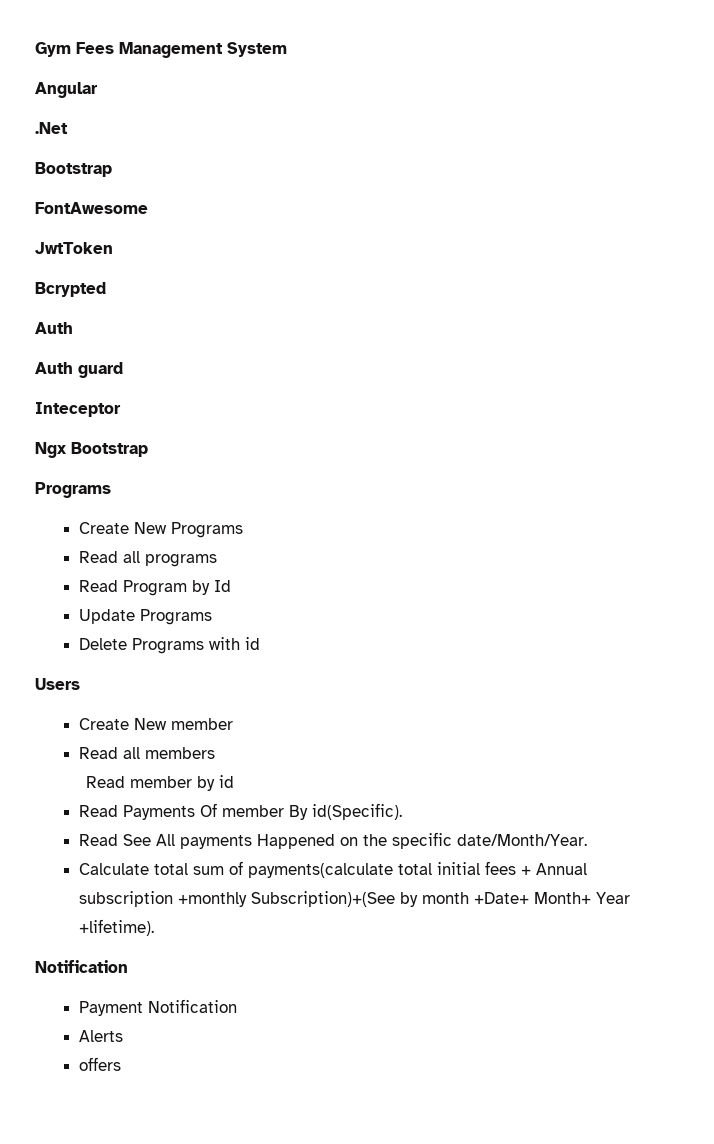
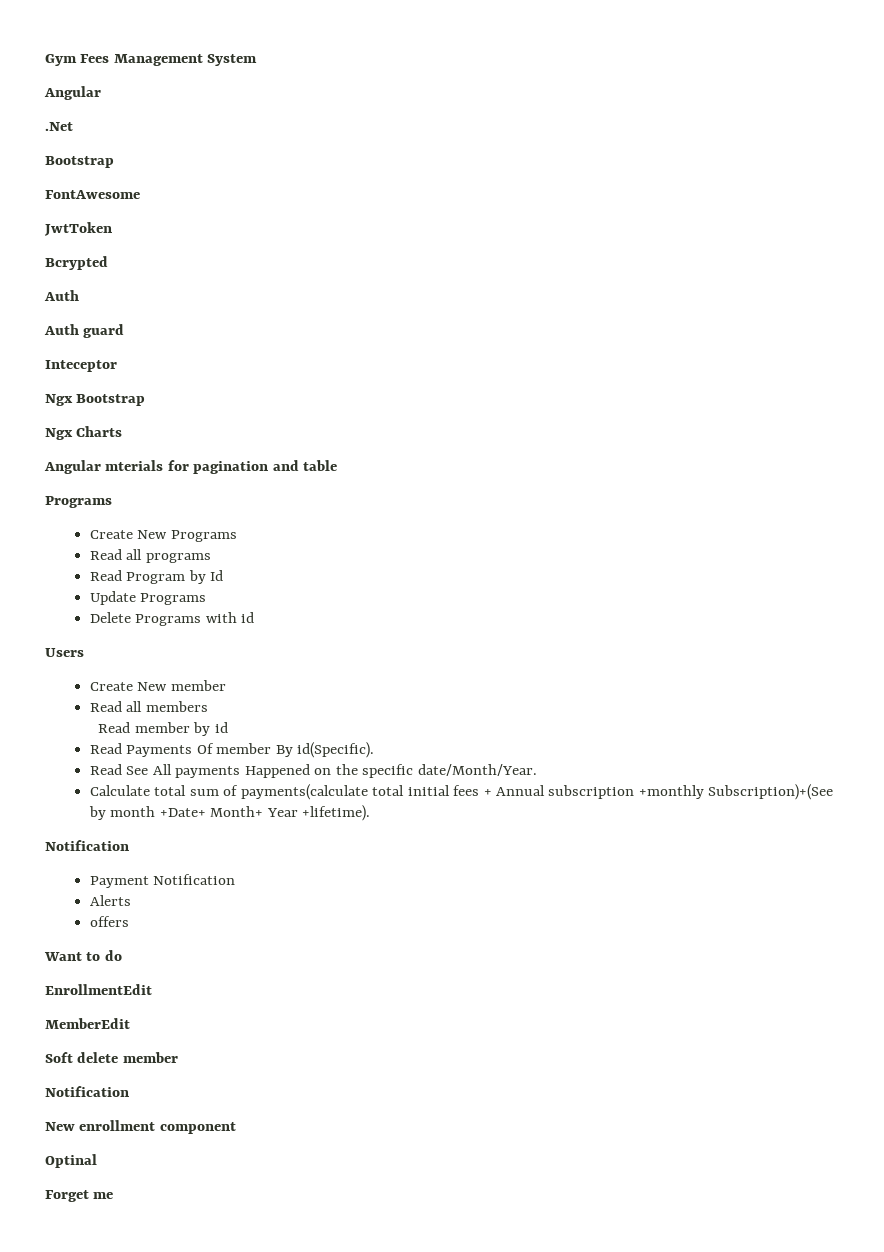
(148, 449) none -> [45,426,123,440] [44,460,338,474] // Ngx Charts // Angular mterials for pagination and table
(122, 1064) none -> [44,950,122,961] [45,984,152,995] [45,1018,130,1029] [45,1052,178,1063] [45,1086,129,1097] [45,1120,236,1134] [45,1154,97,1168] [45,1190,114,1202] // Want to do // EnrollmentEdit // MemberEdit // Soft delete member // Notification // New enrollment component // Optinal // Forget me

